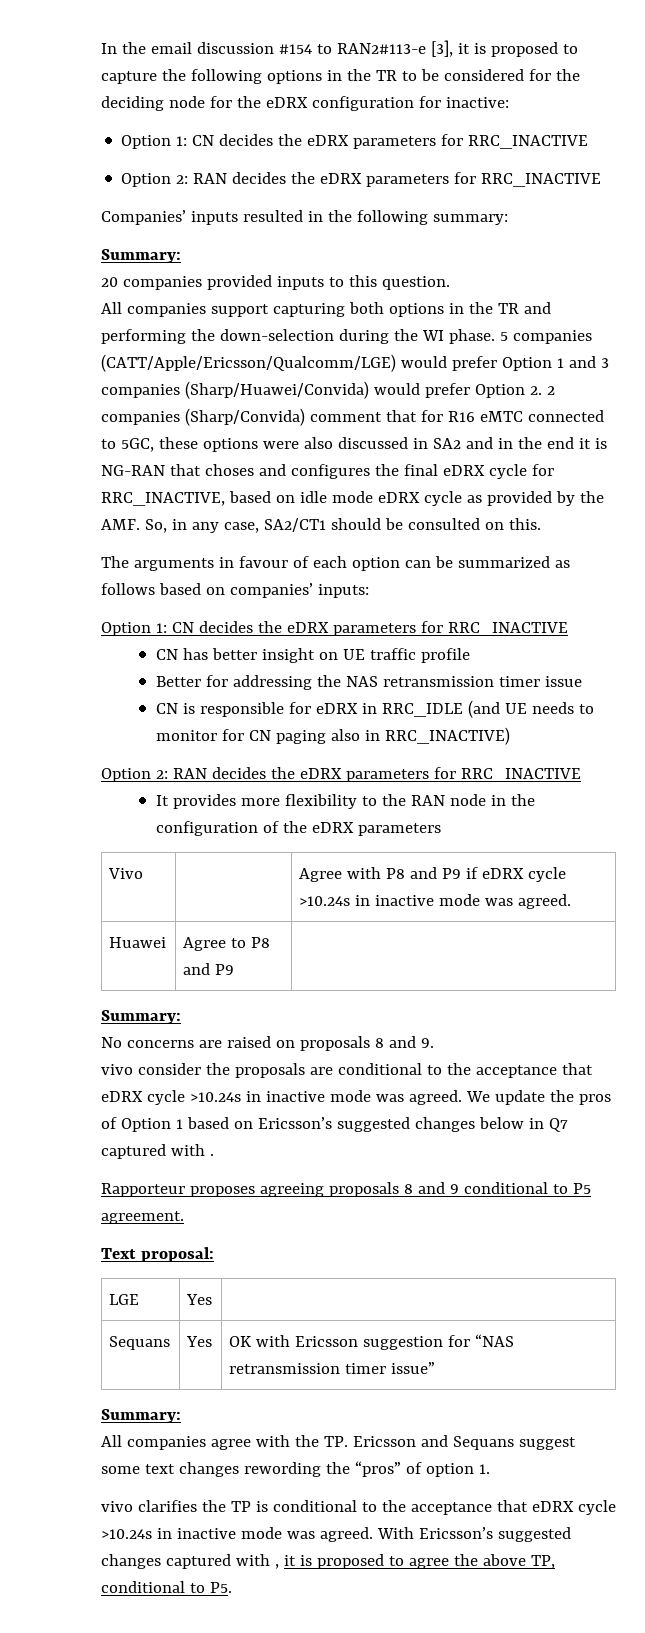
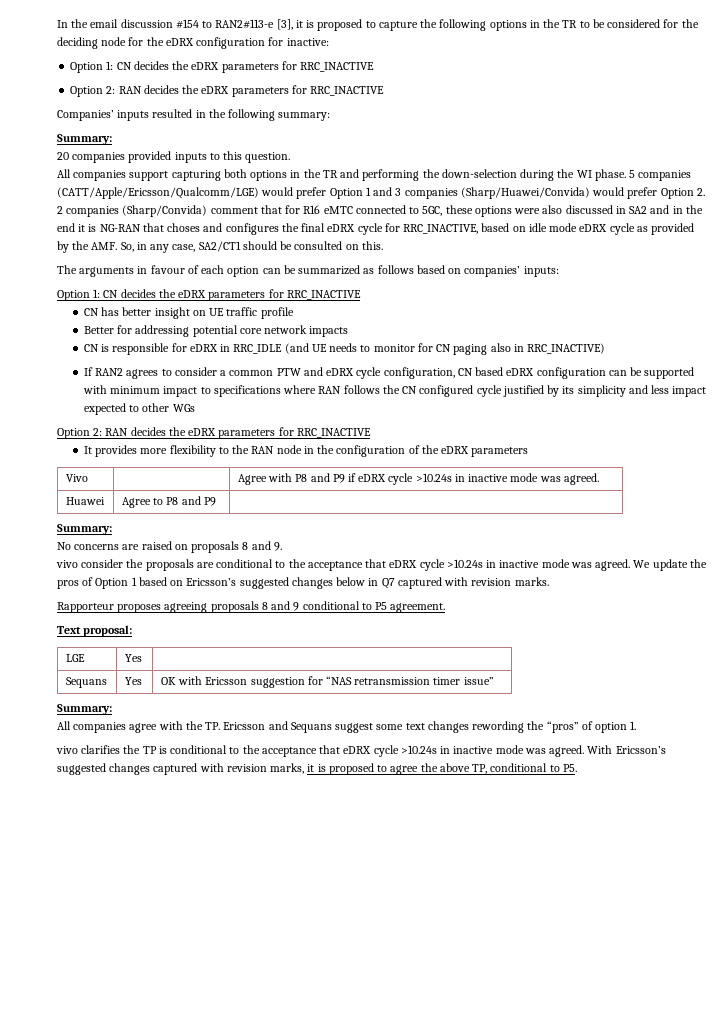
[317,675,583,687] the NAS retransmission timer issue -> [192,325,349,337] potential core network impacts
(511, 736) none -> [83,367,695,379] [82,385,707,397] [83,403,195,415] // If RAN2 agrees to consider a common PTW and eDRX cycle configuration, CN based eDRX configuration can be supported with minimum impact to specifications where RAN follows the CN configured cycle justified by its simplicity and less impact expected to other WGs
[209,1154,214,1156] . -> [471,577,549,586] revision marks.
[274,1564,279,1569] , -> [226,763,305,774] revision marks,

